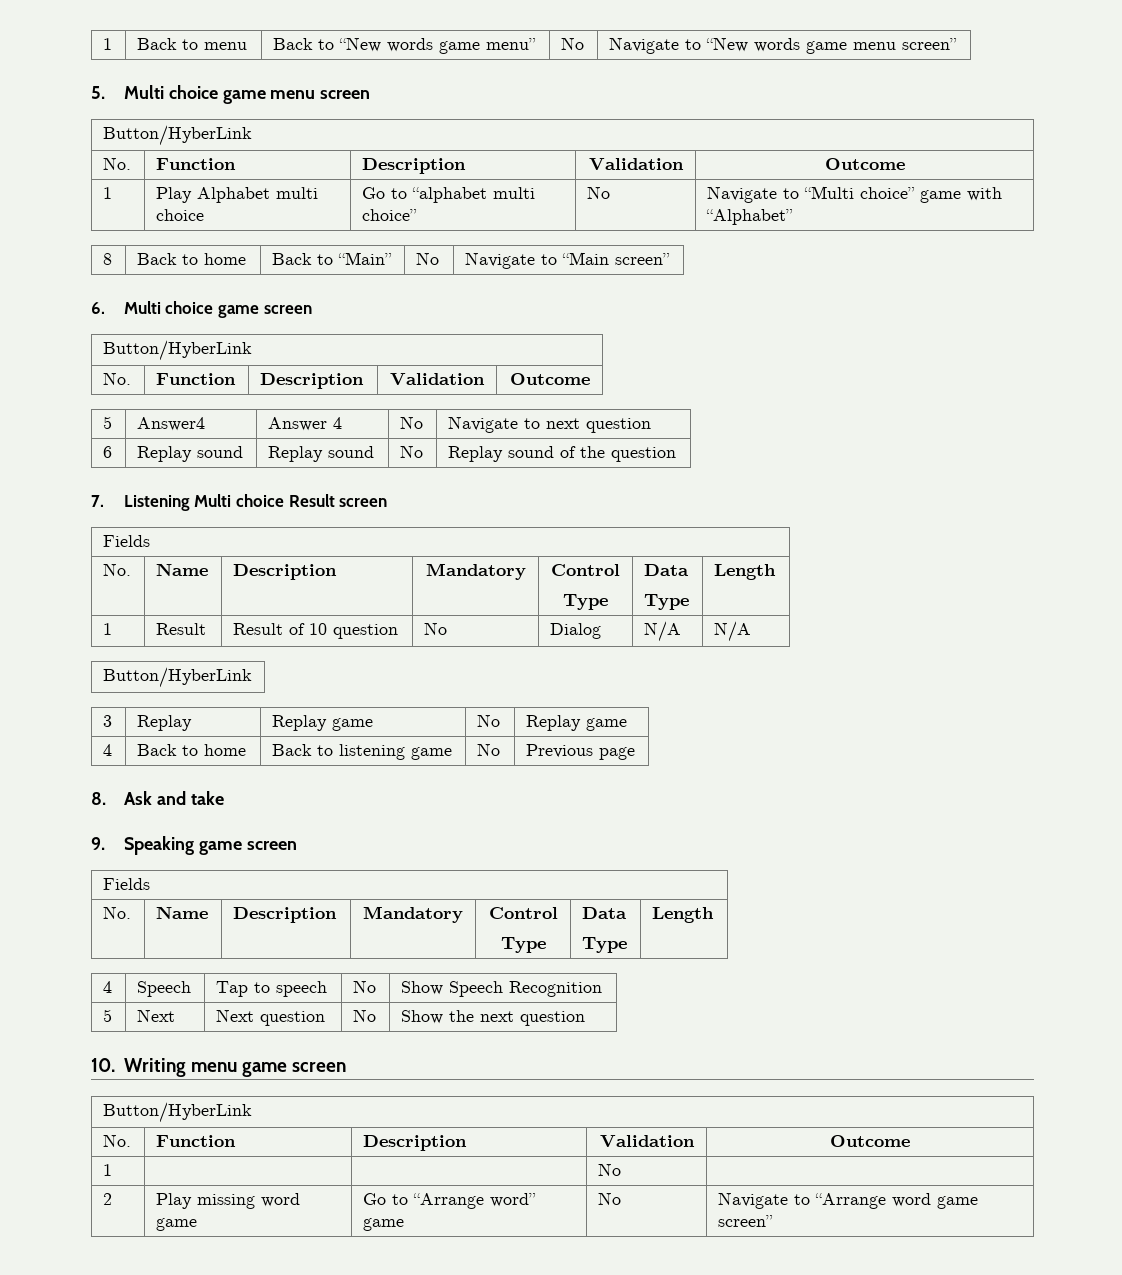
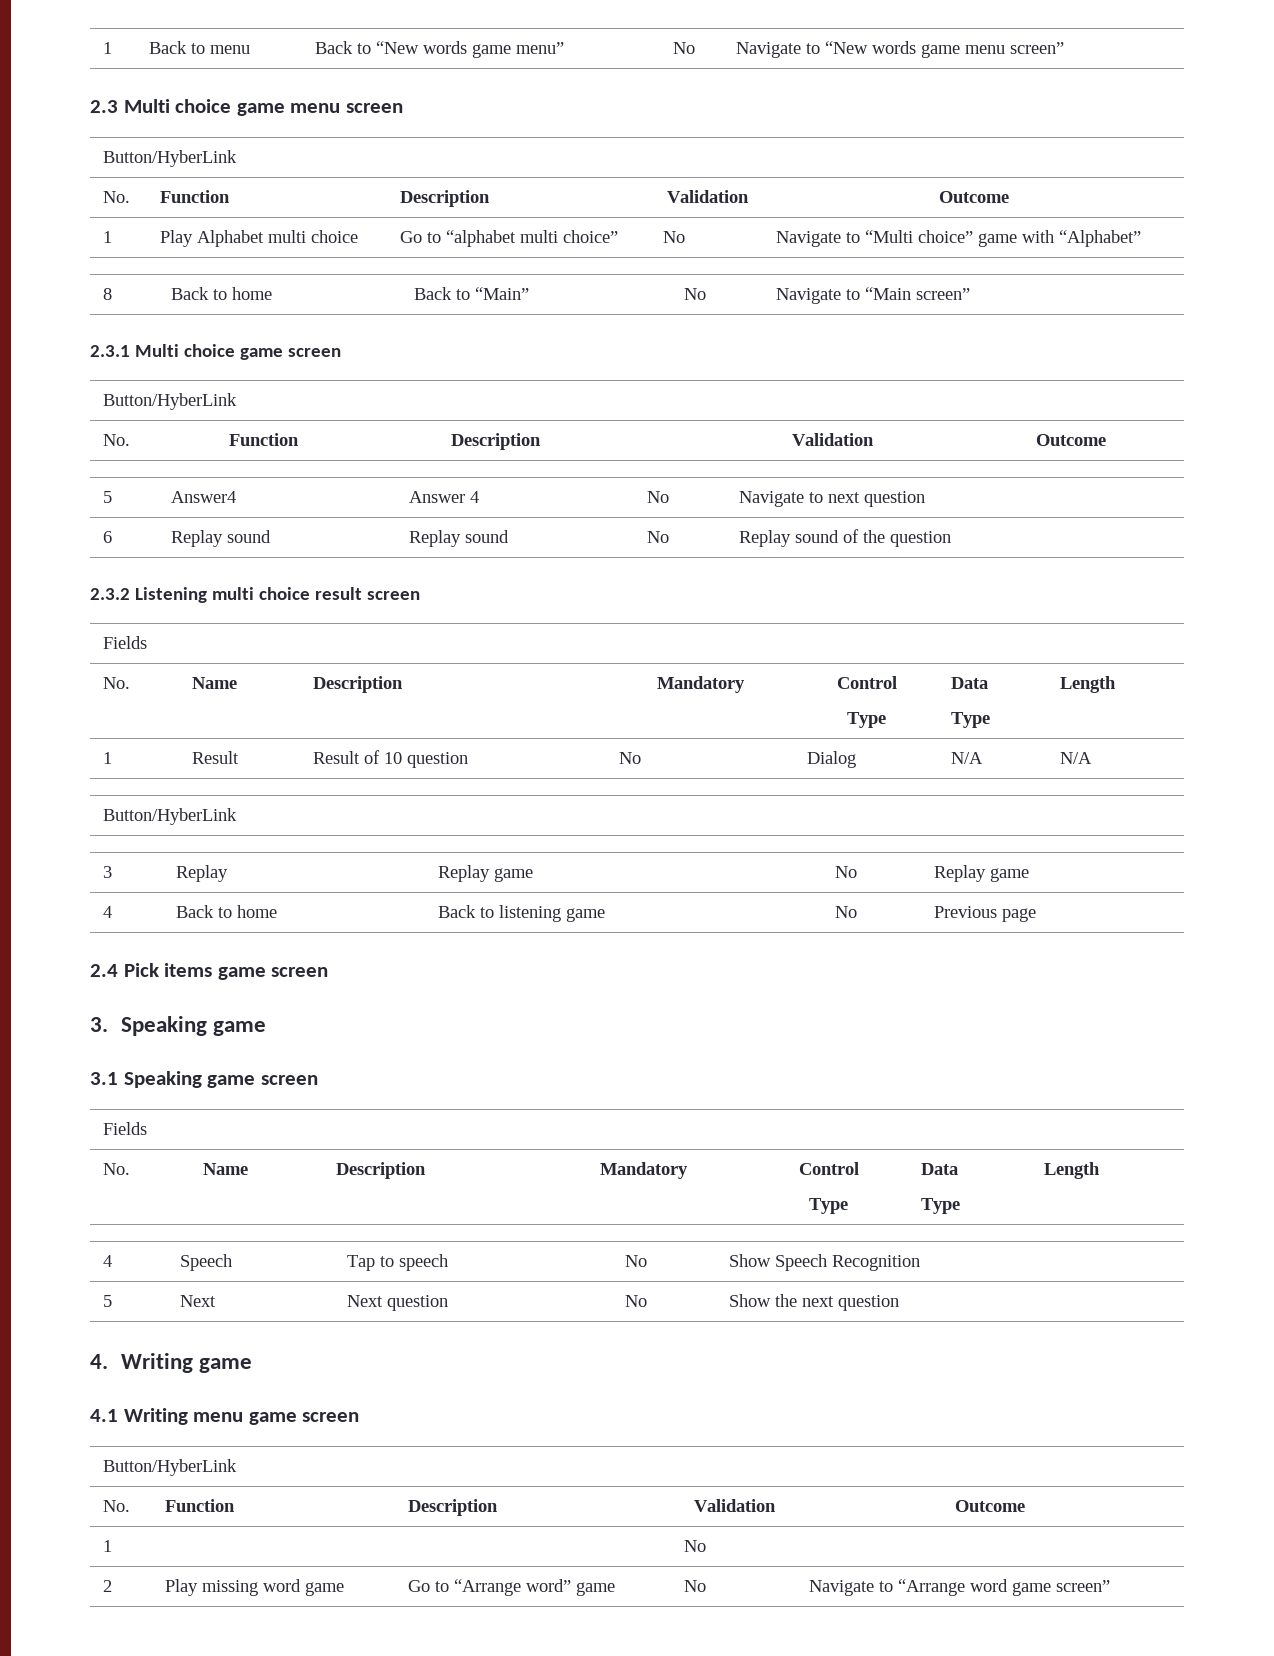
[91,86,105,99] 5. -> [90,100,118,113] 2.3
[91,302,105,314] 6. -> [90,345,130,357] 2.3.1
[91,494,335,511] 7. Listening Multi choice Result -> [90,587,362,603] 2.3.2 Listening multi choice result
[91,791,224,805] [91,836,242,855] 8. Ask and take // 9. Speaking game -> [90,963,329,980] [90,1016,267,1036] [90,1071,256,1088] 2.4 Pick items game screen // 3. Speaking game // 3.1 Speaking game
[91,1058,115,1072] 10. -> [90,1353,253,1373] [90,1409,118,1422] 4. Writing game // 4.1

